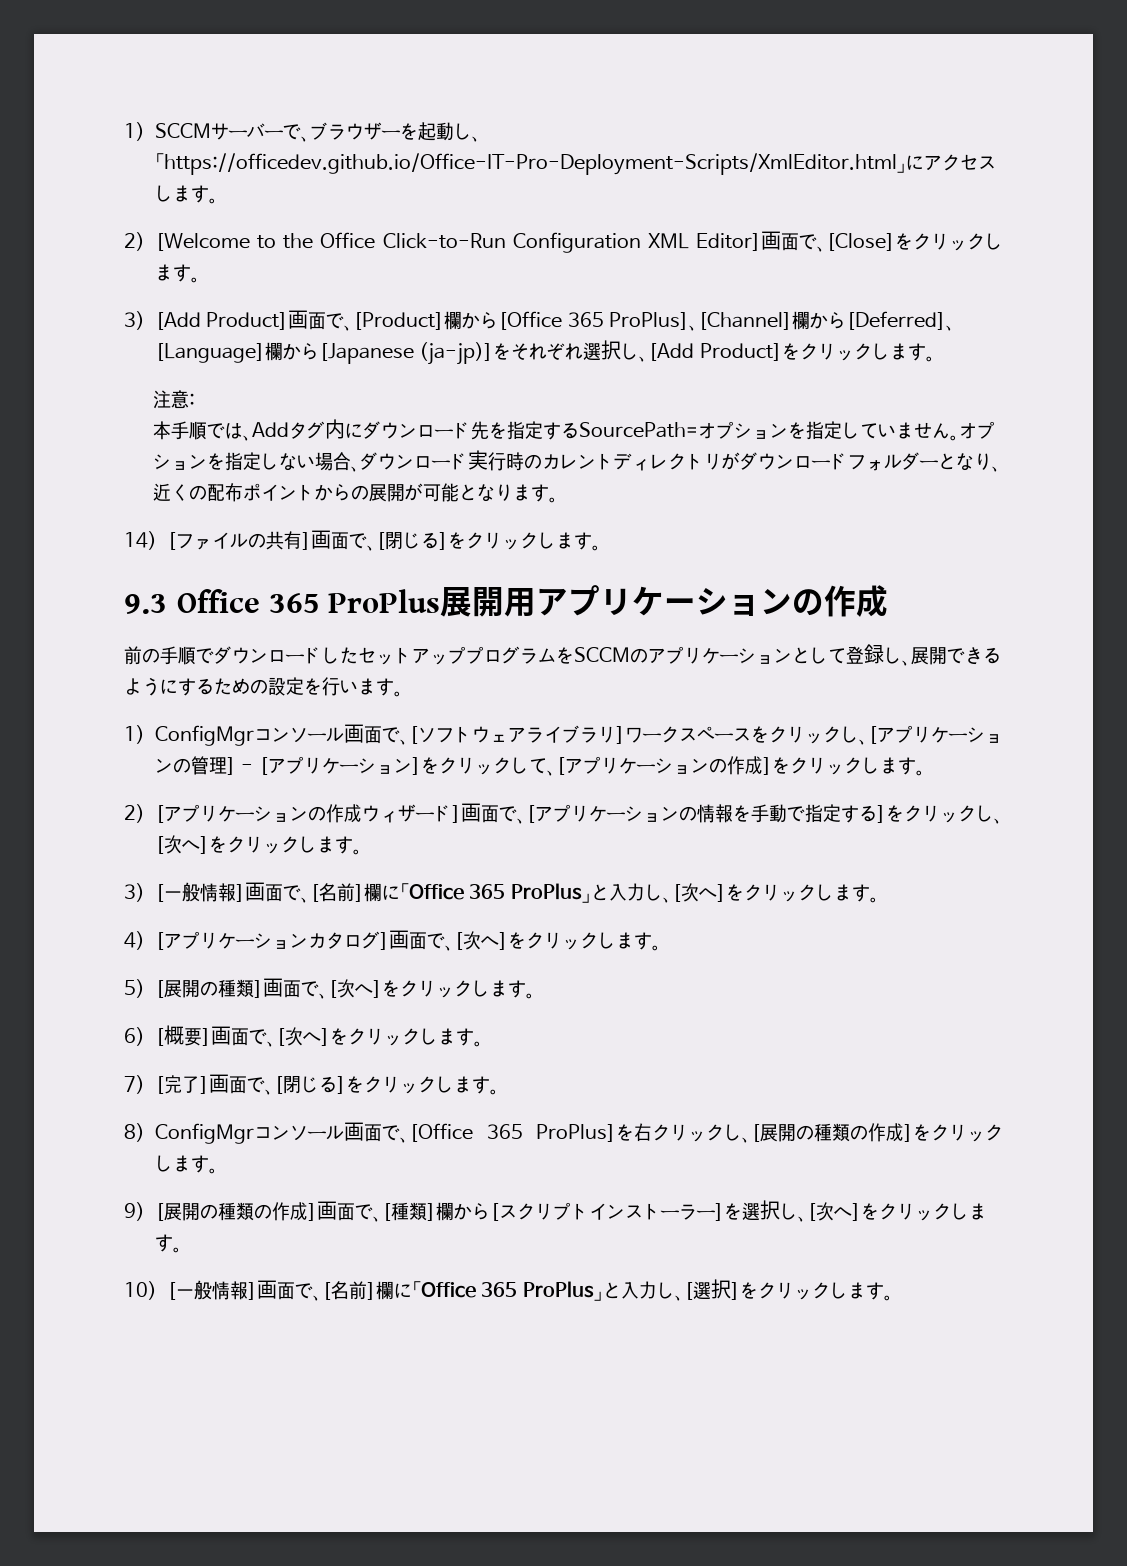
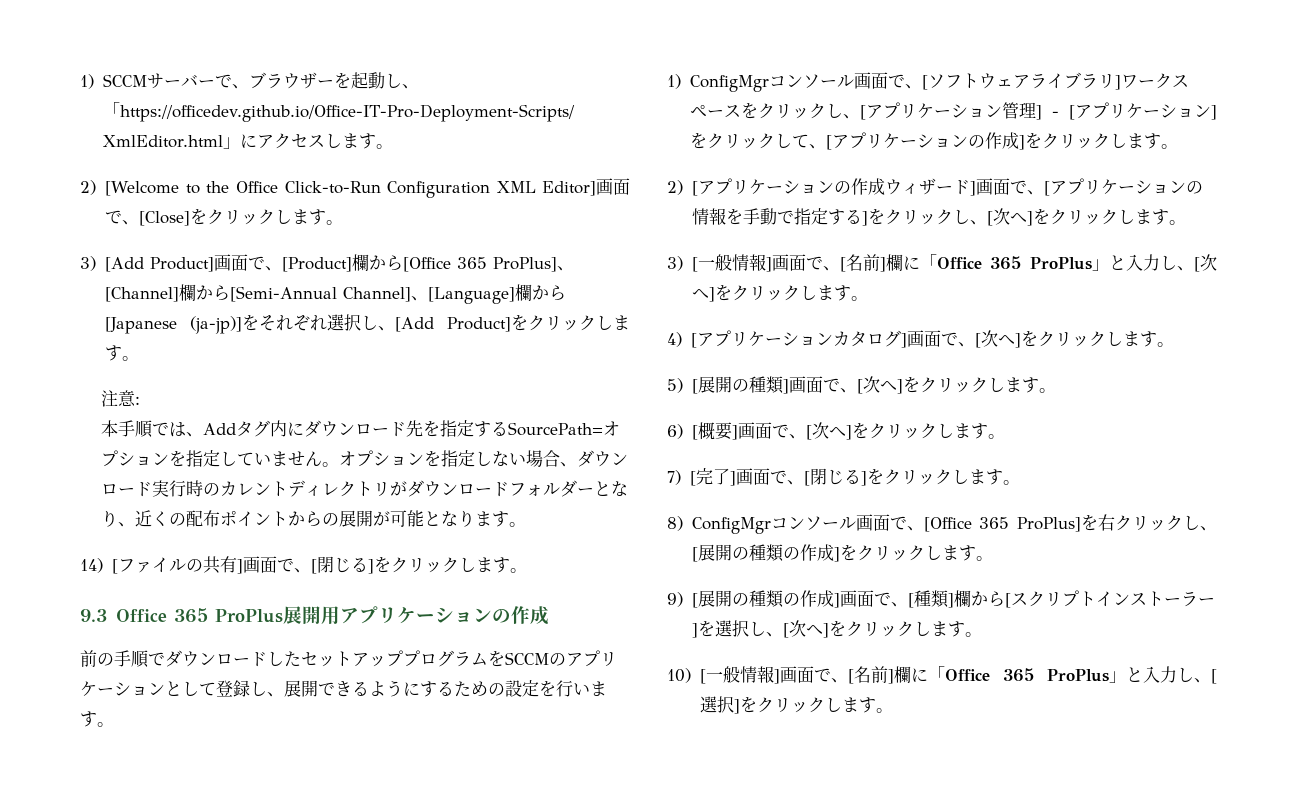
[846,311,947,330] [Deferred] -> [229,286,411,302] [Semi-Annual Channel]
[173,758,191,773] の -> (1002, 111) none

